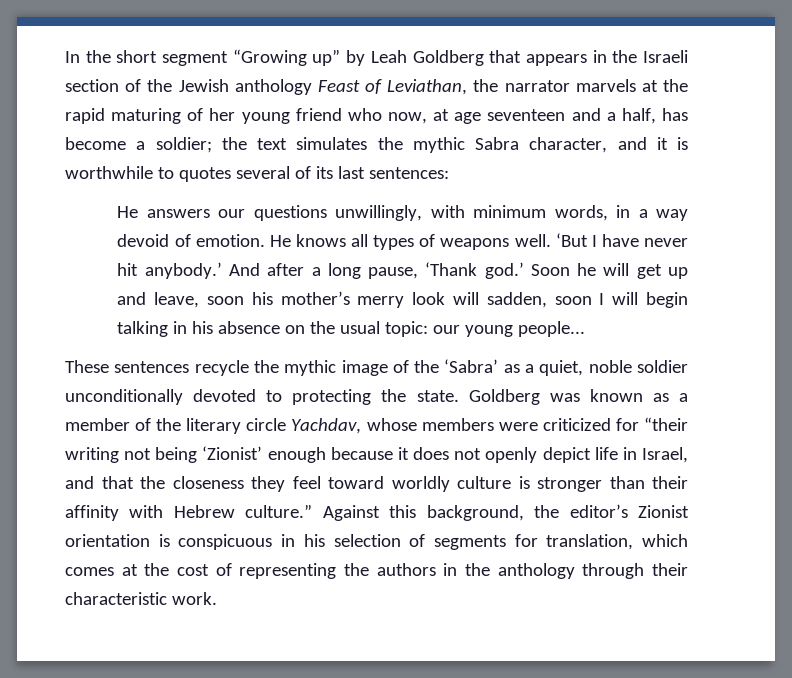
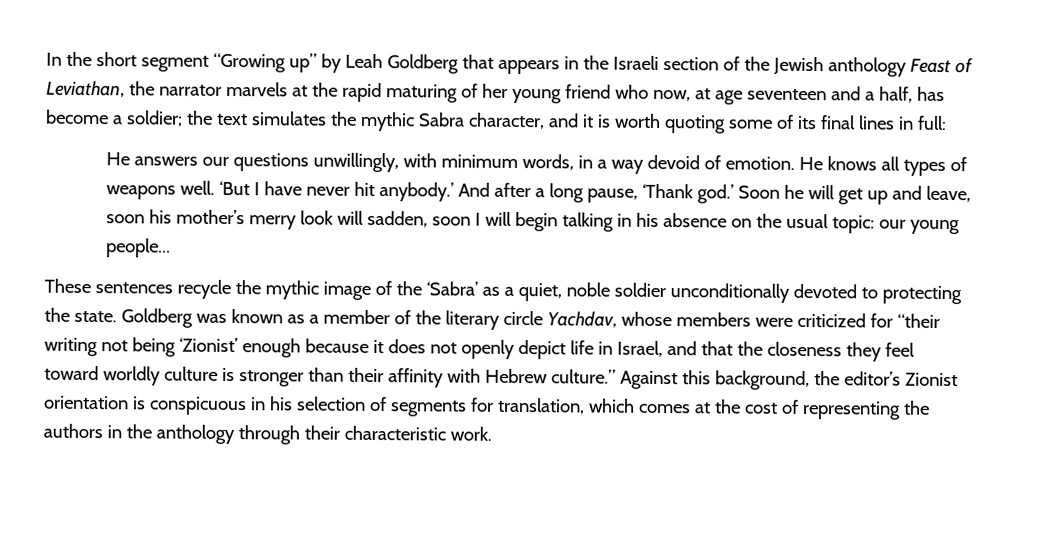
[65,166,449,182] worthwhile to quotes several of its last sentences: -> [613,113,947,134] worth quoting some of its final lines in full:

